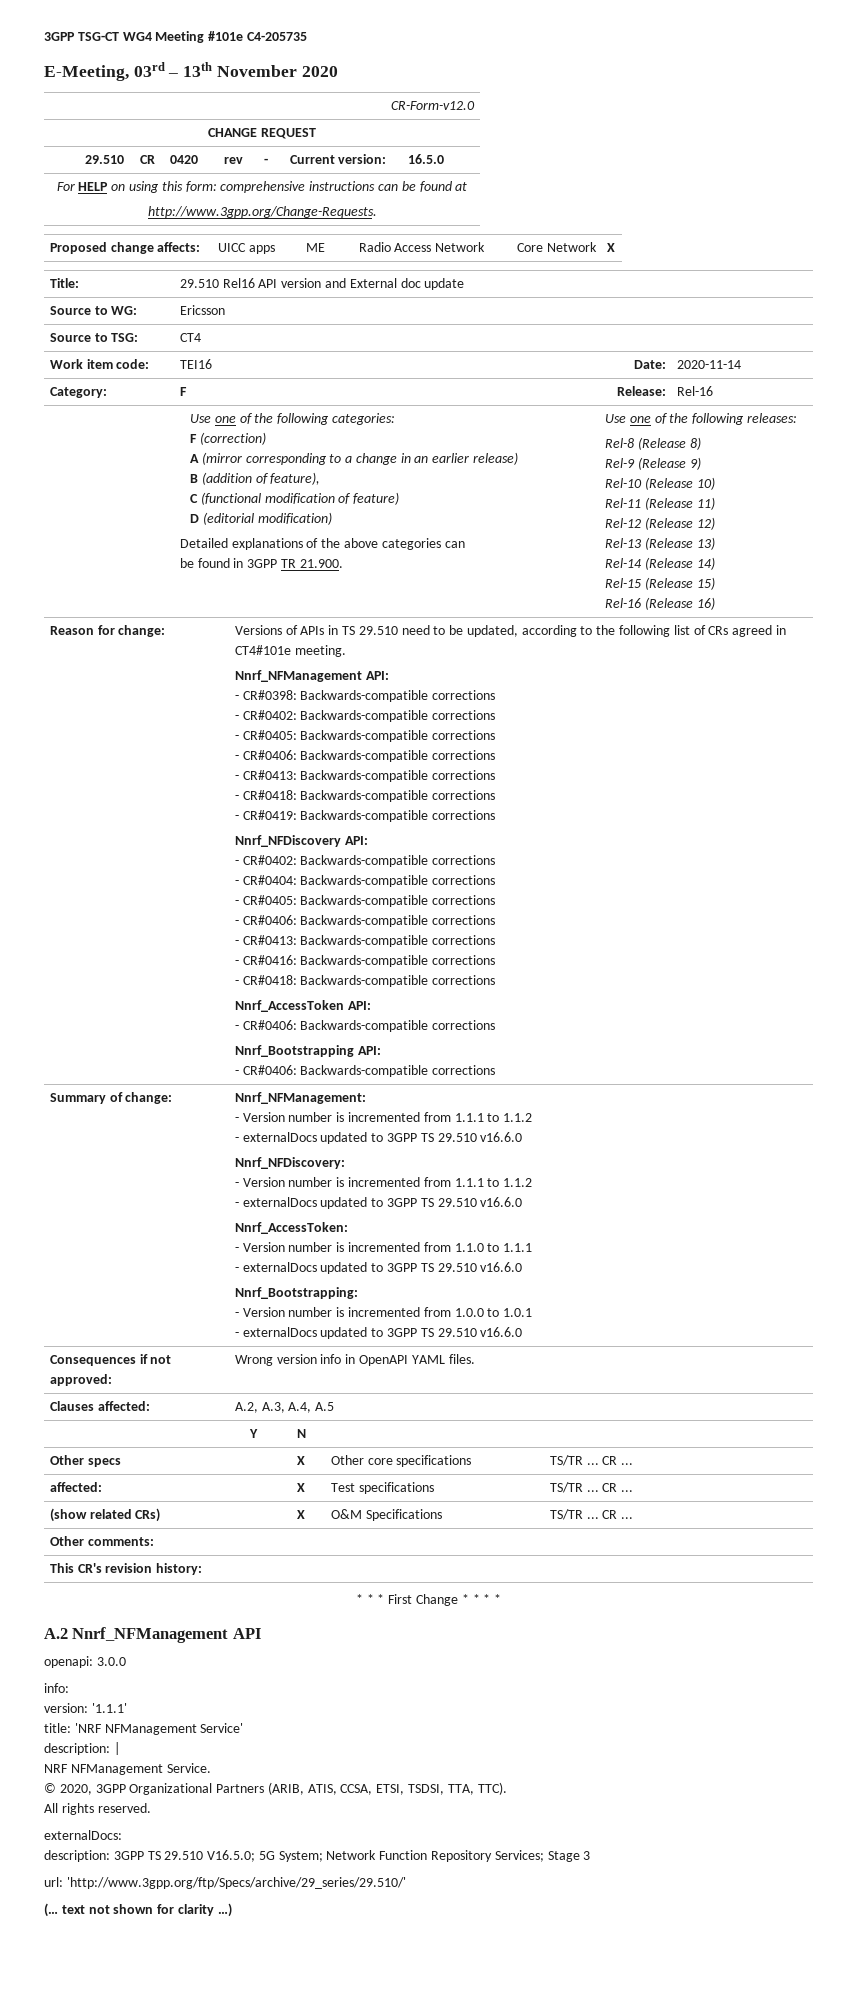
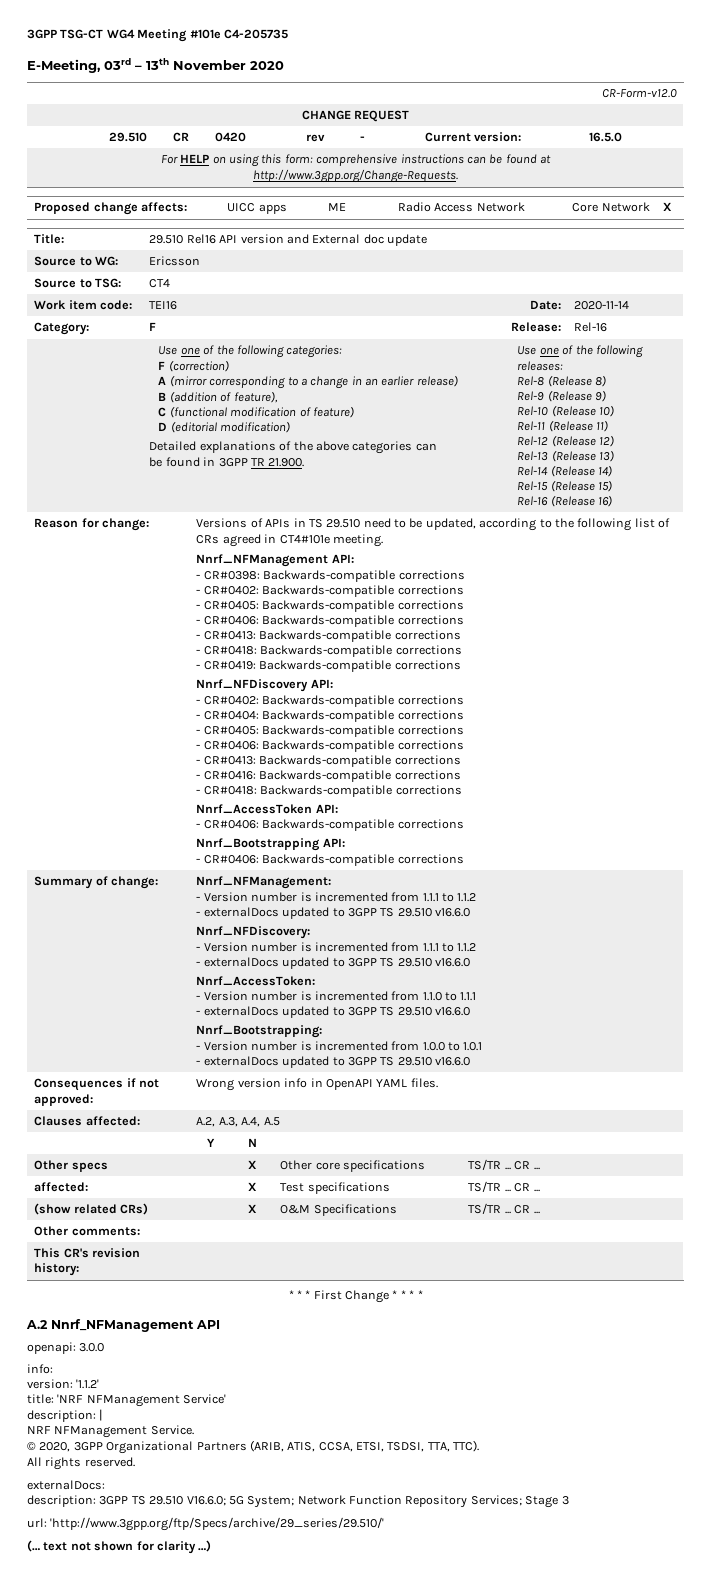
[91,1703,127,1713] '1.1.1' -> [76,1379,100,1389] '1.1.2'
[207,1850,256,1862] V16.5.0; -> [186,1496,226,1506] V16.6.0;

